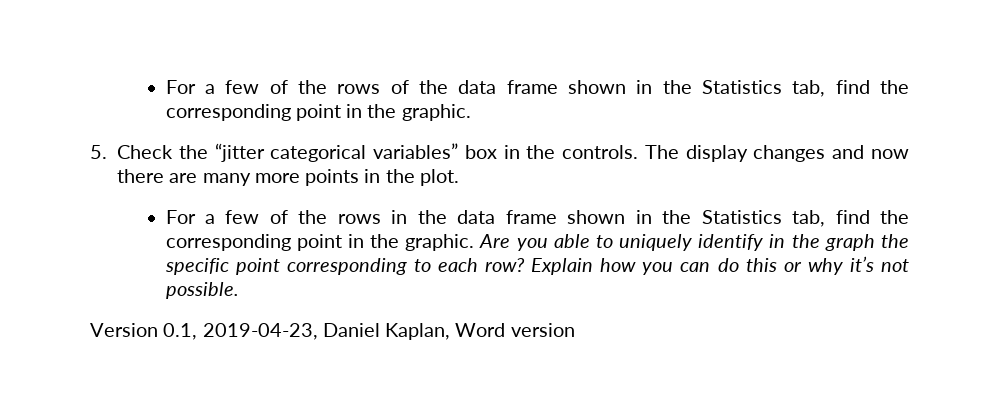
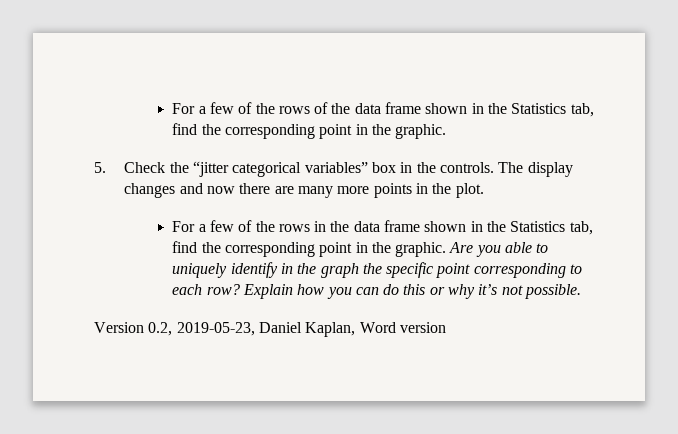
[163,323,318,340] 0.1, 2019-04-23, -> [148,322,255,336] 0.2, 2019-05-23,

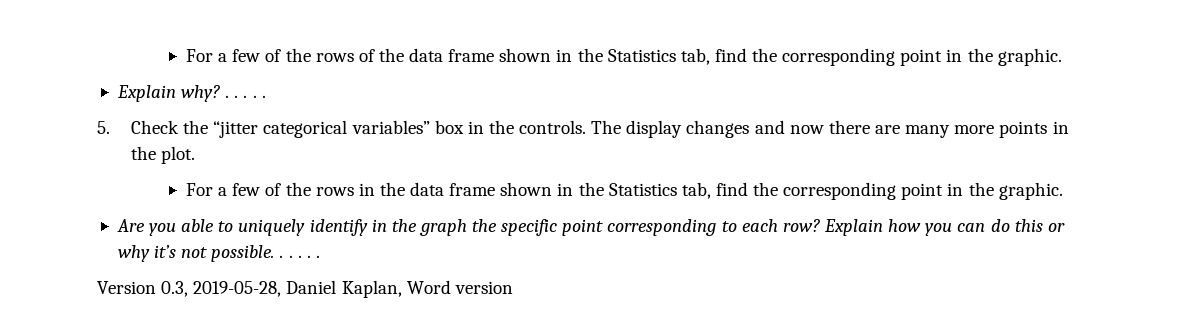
(447, 131) none -> [116,85,266,102] // Explain why? . . . . .
(447, 249) none -> (1063, 191) //
(582, 291) none -> [279,255,320,258] . . . . .
[148,322,255,336] 0.2, 2019-05-23, -> [161,281,282,297] 0.3, 2019-05-28,

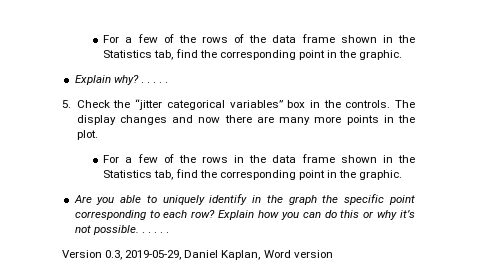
[193,281,282,297] 2019-05-28, -> [125,250,182,260] 2019-05-29,

